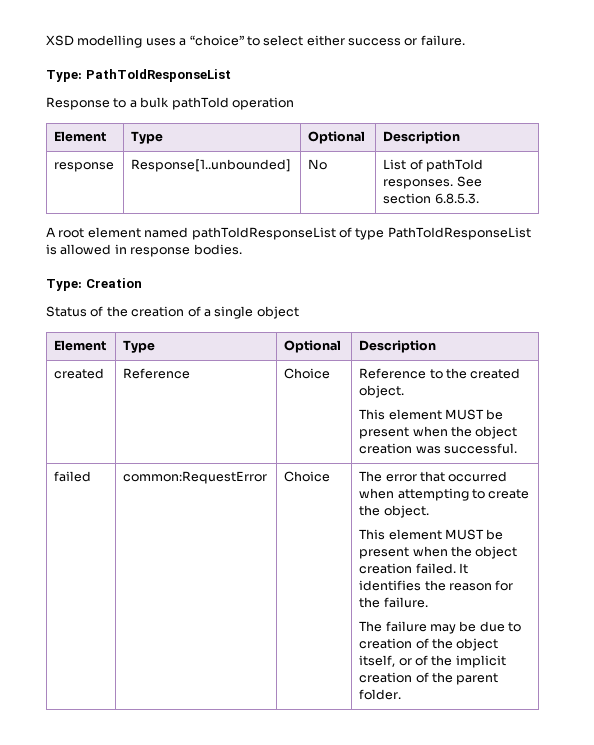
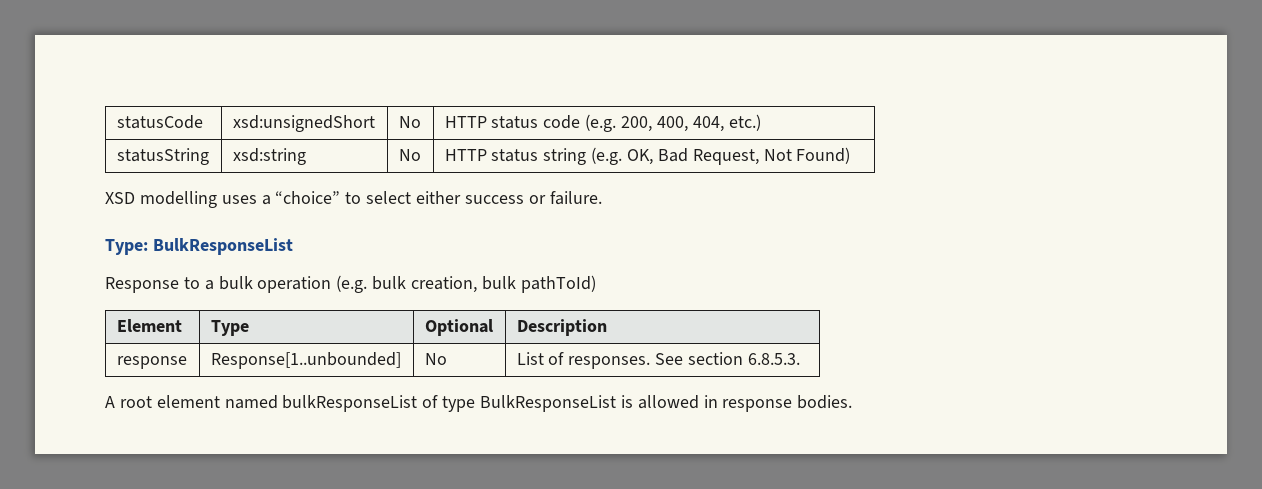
(46, 40) none -> [116,115,203,129] [232,115,375,132] [398,116,421,128] [444,114,761,132] [116,148,209,165] [232,148,306,165] [398,149,421,161] [444,147,851,165] statusCode | xsd:unsignedShort | No | HTTP status code (e.g. 200, 400, 404, etc.) // statusString | xsd:string | No | HTTP status string (e.g. OK, Bad Request, Not Found) //
[85,69,231,82] PathToIdResponseList -> [152,238,293,255] BulkResponseList
[171,97,229,110] pathToId -> (253, 283) none
(294, 103) none -> [336,275,596,293] (e.g. bulk creation, bulk pathToId)
[425,159,483,172] pathToId -> (565, 358) none
[191,227,336,240] pathToIdResponseList -> [282,395,418,412] bulkResponseList
[387,227,531,240] PathToIdResponseList -> [480,395,617,412] BulkResponseList
[46,278,142,291] [46,306,299,319] [54,340,107,351] [123,340,156,353] [284,340,342,353] [359,340,437,353] [54,368,105,379] [123,368,191,379] [284,368,331,379] [359,368,521,379] [359,385,405,398] [359,409,504,420] [359,426,518,439] [359,443,517,454] [54,471,92,482] [123,471,268,484] [284,471,331,482] [359,471,508,482] [359,488,530,501] [359,505,429,518] [359,529,504,540] [359,546,518,559] [359,563,468,574] [359,580,514,591] [359,597,428,608] [359,621,522,634] [359,638,499,651] [359,655,506,668] [359,672,499,685] [359,689,402,700] // Type: Creation // Status of the creation of a single object // Element | Type | Optional | Description // created | Reference | Choice | Reference to the created object. // This element MUST be present when the object creation was successful. // failed | common:RequestError | Choice | The error that occurred when attempting to create the object. // This element MUST be present when the object creation failed. It identifies the reason for the failure. // The failure may be due to creation of the object itself, or of the implicit creation of the parent folder. -> (853, 402) none

